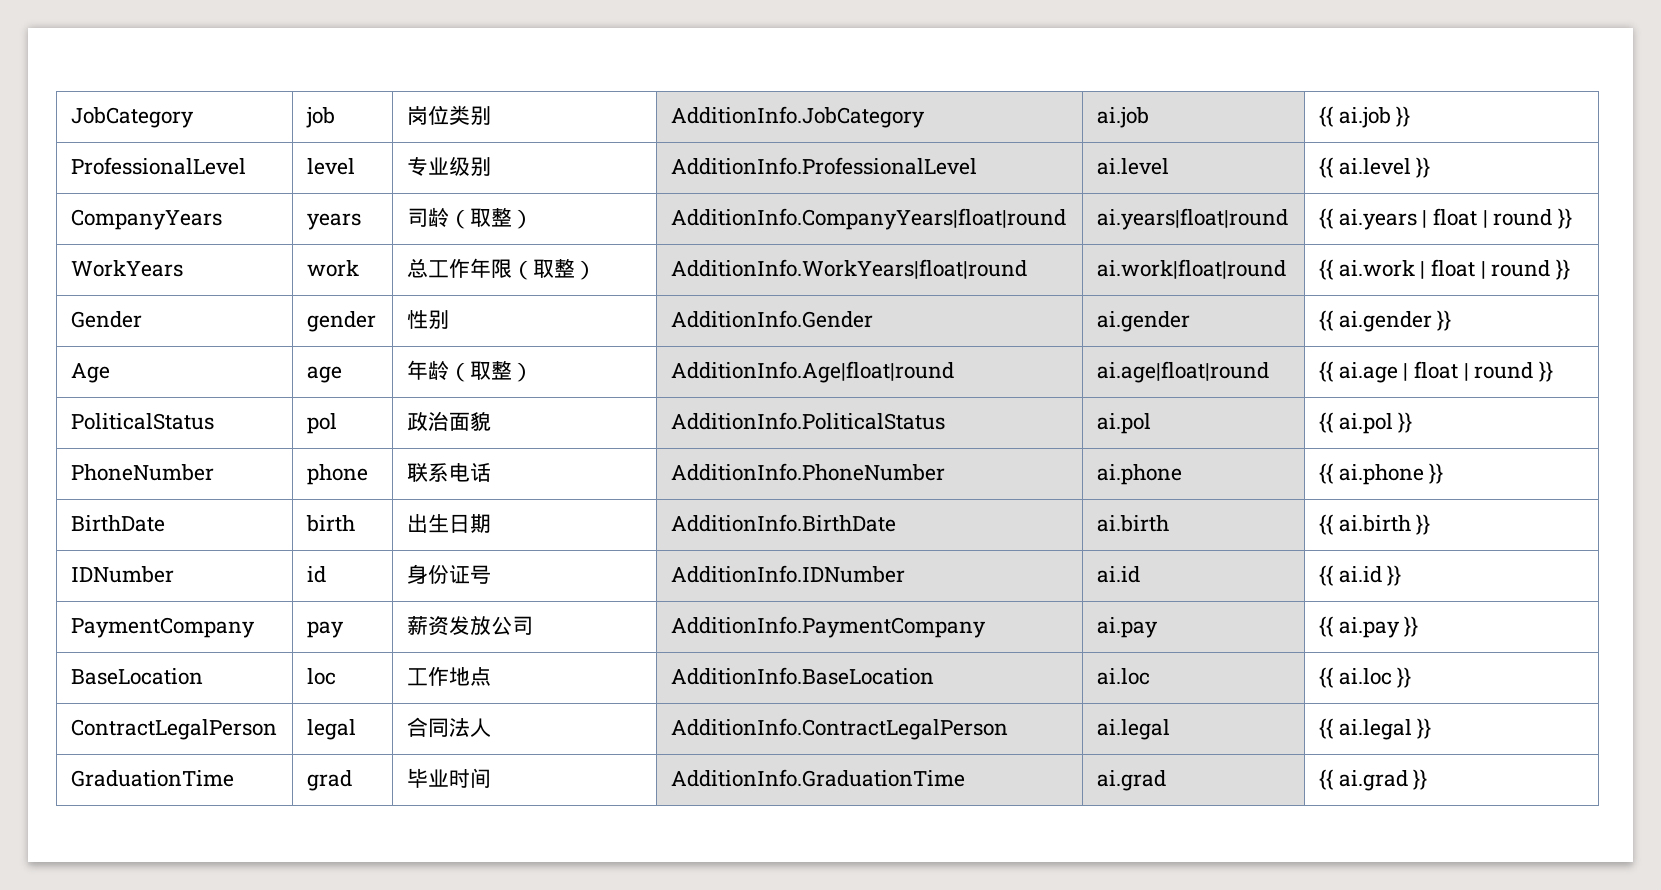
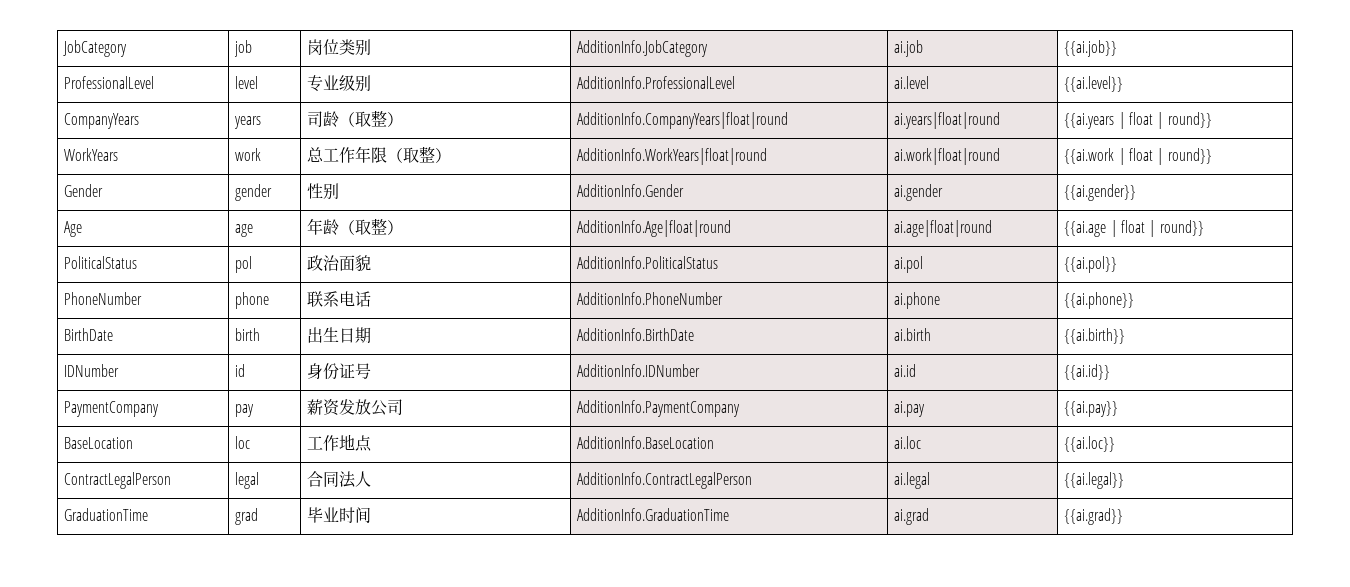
[1318,106,1411,128] {{ ai.job }} -> [1064,40,1118,57] {{ai.job}}
[1318,157,1431,178] {{ ai.level }} -> [1064,76,1124,92] {{ai.level}}
[1318,208,1572,230] {{ ai.years | float | round }} -> [1064,112,1212,129] {{ai.years | float | round}}
[1318,259,1570,280] {{ ai.work | float | round }} -> [1064,148,1212,165] {{ai.work | float | round}}
[1318,310,1452,332] {{ ai.gender }} -> [1064,184,1137,201] {{ai.gender}}
[1318,361,1553,383] {{ ai.age | float | round }} -> [1064,220,1204,237] {{ai.age | float | round}}
[1318,412,1413,434] {{ ai.pol }} -> [1064,256,1118,273] {{ai.pol}}
[1318,463,1444,485] {{ ai.phone }} -> [1064,292,1135,309] {{ai.phone}}
[1318,514,1431,535] {{ ai.birth }} -> [1064,328,1126,344] {{ai.birth}}
[1318,565,1402,586] {{ ai.id }} -> [1064,364,1111,380] {{ai.id}}
[1318,616,1419,638] {{ ai.pay }} -> [1064,401,1119,417] {{ai.pay}}
[1318,667,1412,688] {{ ai.loc }} -> [1064,436,1116,452] {{ai.loc}}
[1318,718,1432,740] {{ ai.legal }} -> [1064,472,1125,489] {{ai.legal}}
[1318,769,1428,791] {{ ai.grad }} -> [1064,508,1124,525] {{ai.grad}}

